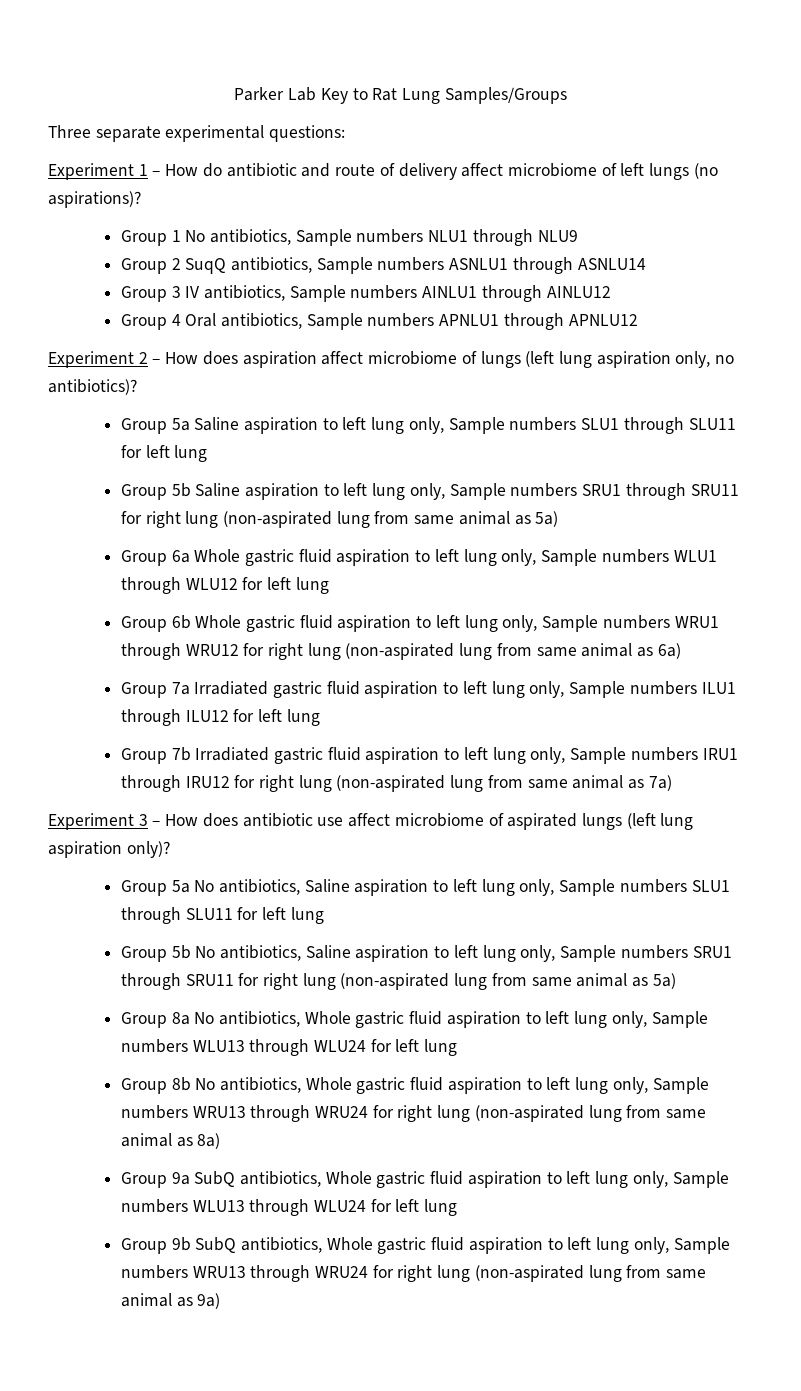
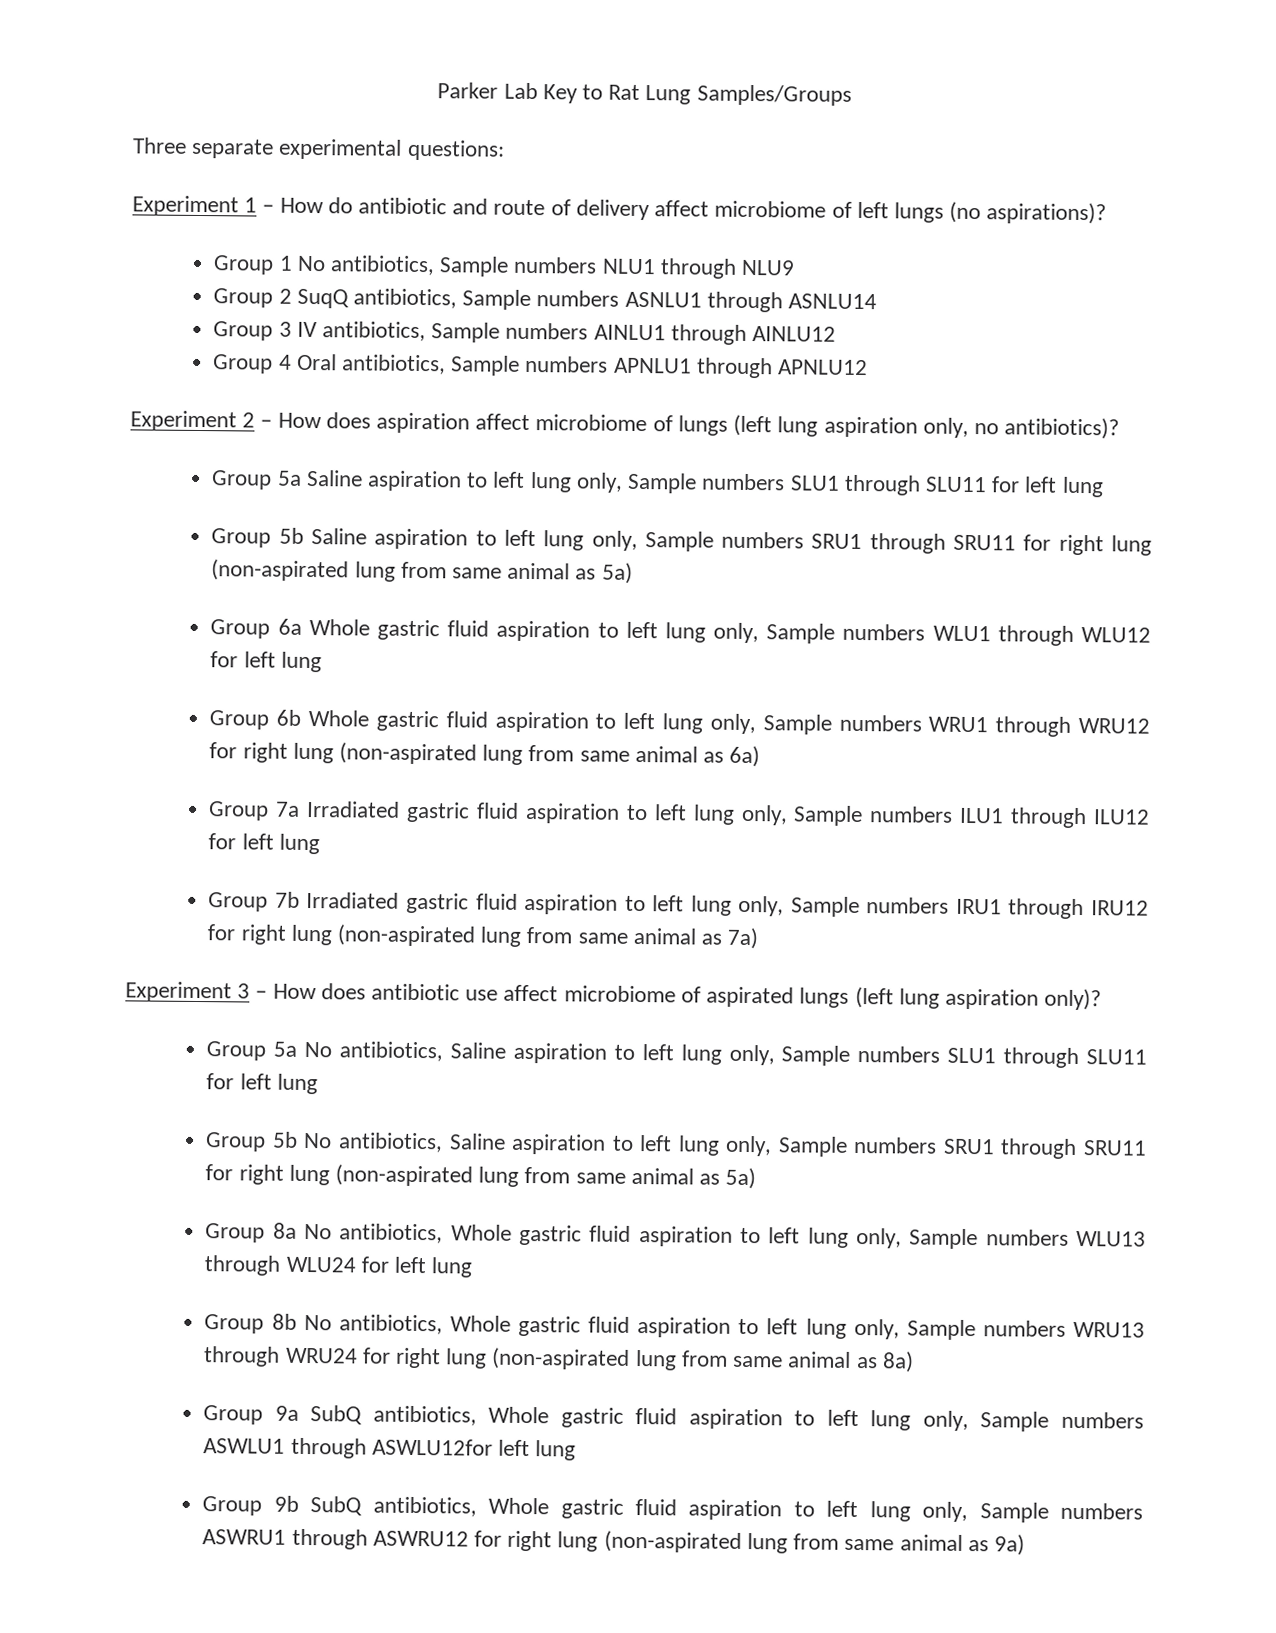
[192,1199,392,1216] WLU13 through WLU24 for -> [203,1437,493,1459] ASWLU1 through ASWLU12for
[192,1265,368,1282] WRU13 through WRU24 -> [202,1528,469,1550] ASWRU1 through ASWRU12

